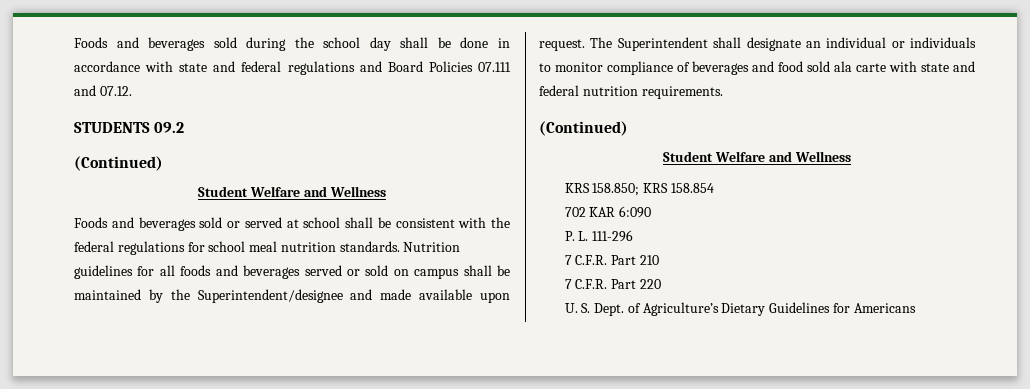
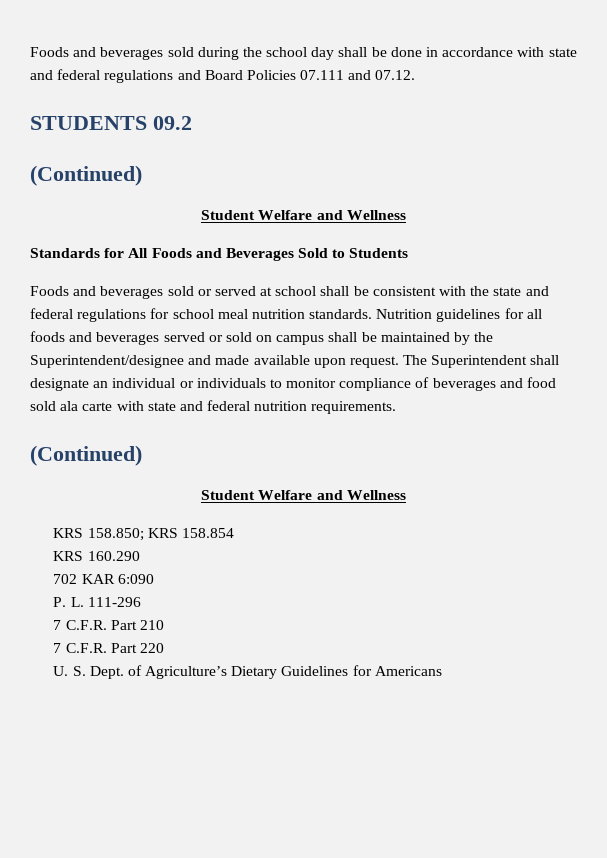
(386, 191) none -> [30,248,409,261] // Standards for All Foods and Beverages Sold to Students
(510, 222) none -> [493,286,549,296] state and
(714, 188) none -> [53,551,140,561] // KRS 160.290

